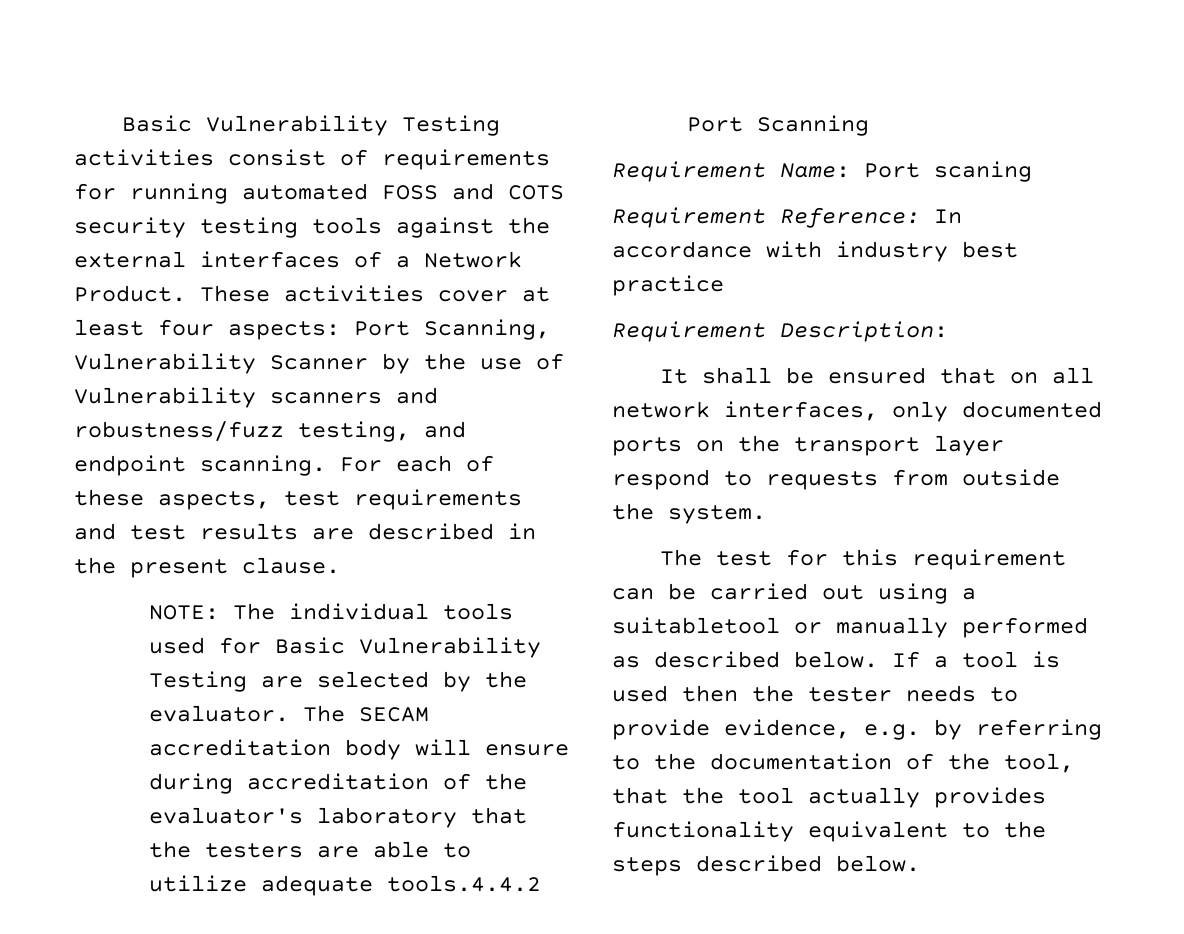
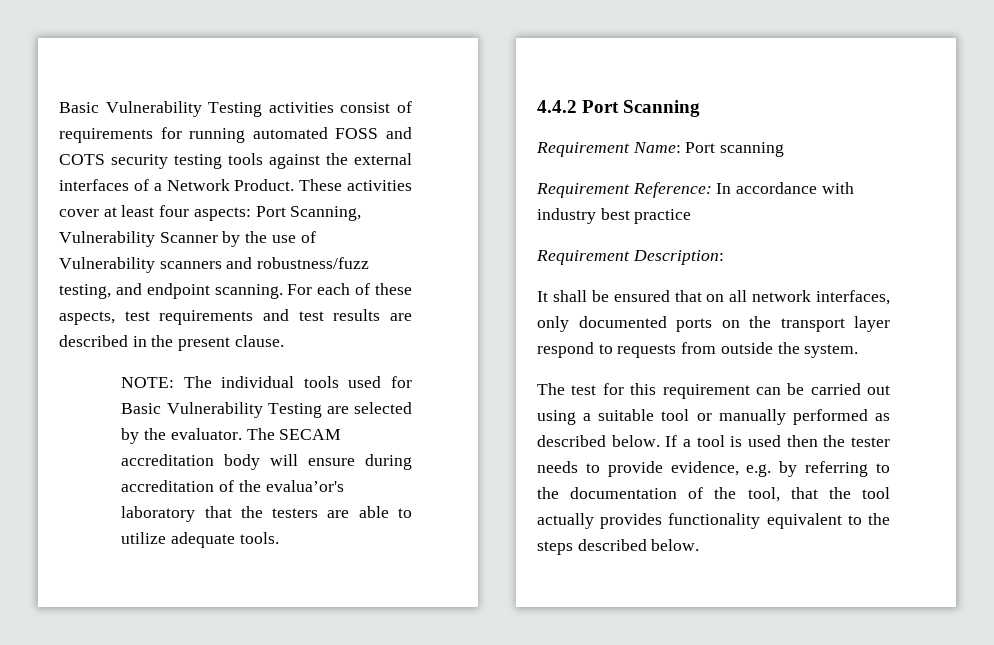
[149,807,304,824] evaluator's -> [265,480,344,492] evalua’or's
[387,875,542,892] tools.4.4.2 -> [239,532,279,544] [537,100,577,113] tools. // 4.4.2
[934,161,1032,182] scaning -> [720,142,785,157] scanning
[612,617,780,634] suitabletool -> [598,409,690,421] suitable tool

